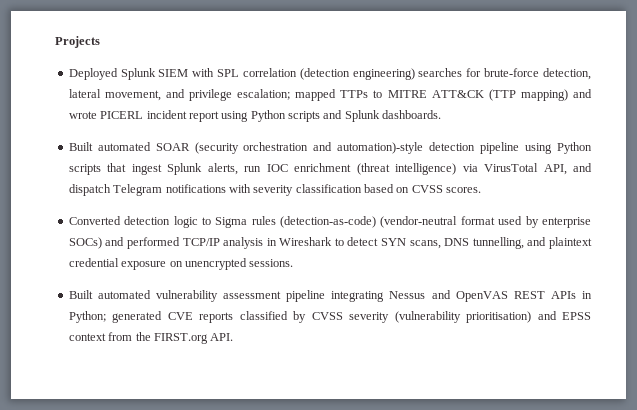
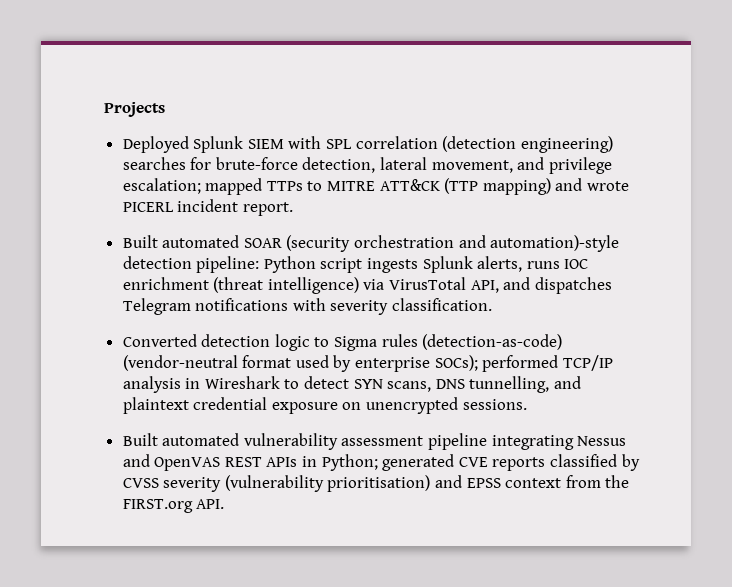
[188,110,442,122] report using Python scripts and Splunk dashboards. -> [242,202,293,216] report.
[480,142,592,154] [68,163,162,175] pipeline using Python scripts that ingest -> [196,256,419,273] pipeline: Python script ingests
[244,166,262,172] run -> [526,261,560,269] runs
[68,184,111,196] dispatch -> [534,277,612,294] dispatches
[295,184,482,193] classification based on CVSS scores. -> [392,298,493,311] classification.
[68,237,125,249] SOCs) and -> [434,355,478,371] SOCs);

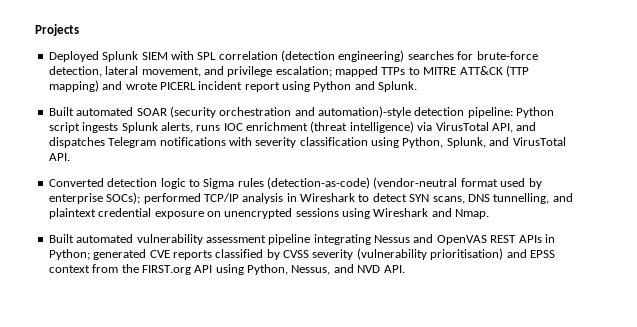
[242,202,293,216] report. -> [244,81,418,92] report using Python and Splunk.
[392,298,493,311] classification. -> [299,137,566,148] [48,153,70,161] classification using Python, Splunk, and VirusTotal API.
[462,399,527,410] sessions. -> [295,208,490,219] sessions using Wireshark and Nmap.
(193, 506) none -> [194,264,381,275] API using Python, Nessus, and NVD

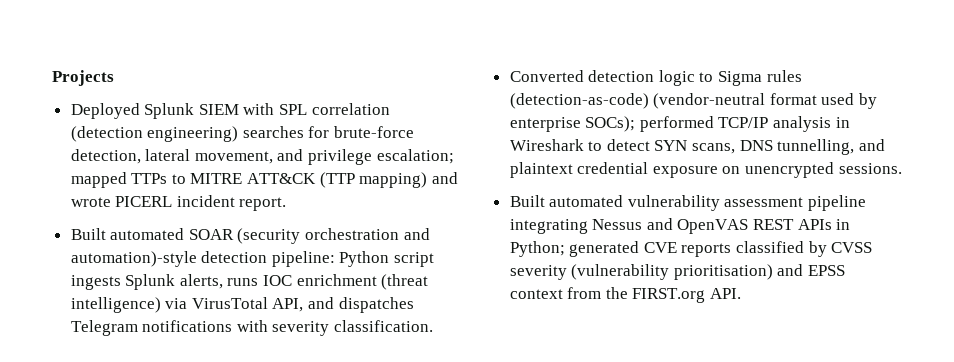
[244,81,418,92] report using Python and Splunk. -> [239,197,287,211] report.
[299,137,566,148] [48,153,70,161] classification using Python, Splunk, and VirusTotal API. -> [334,320,434,332] classification.
[295,208,490,219] sessions using Wireshark and Nmap. -> [838,163,902,174] sessions.
[194,264,381,275] API using Python, Nessus, and NVD -> (706, 295) none

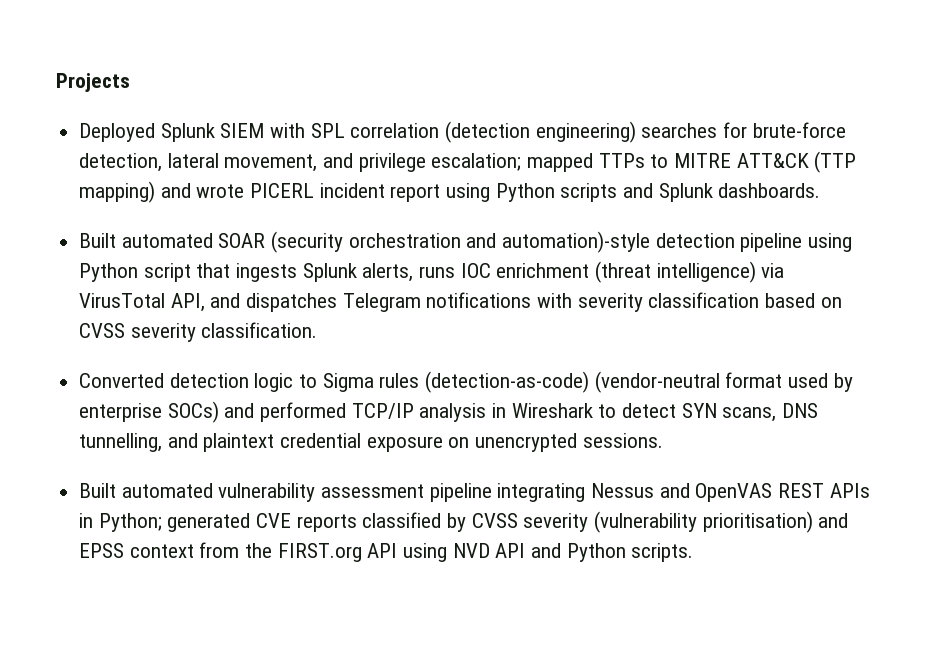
[239,197,287,211] report. -> [390,183,821,202] report using Python scripts and Splunk dashboards.
[271,251,335,267] pipeline: -> [740,233,853,252] pipeline using
(435, 259) none -> [196,263,231,278] that
(330, 328) none -> [648,292,842,308] [79,323,196,342] classification based on CVSS severity
[585,116,636,132] SOCs); -> [167,401,255,423] SOCs) and
[710,288,742,299] API. -> [367,543,694,562] API using NVD API and Python scripts.

